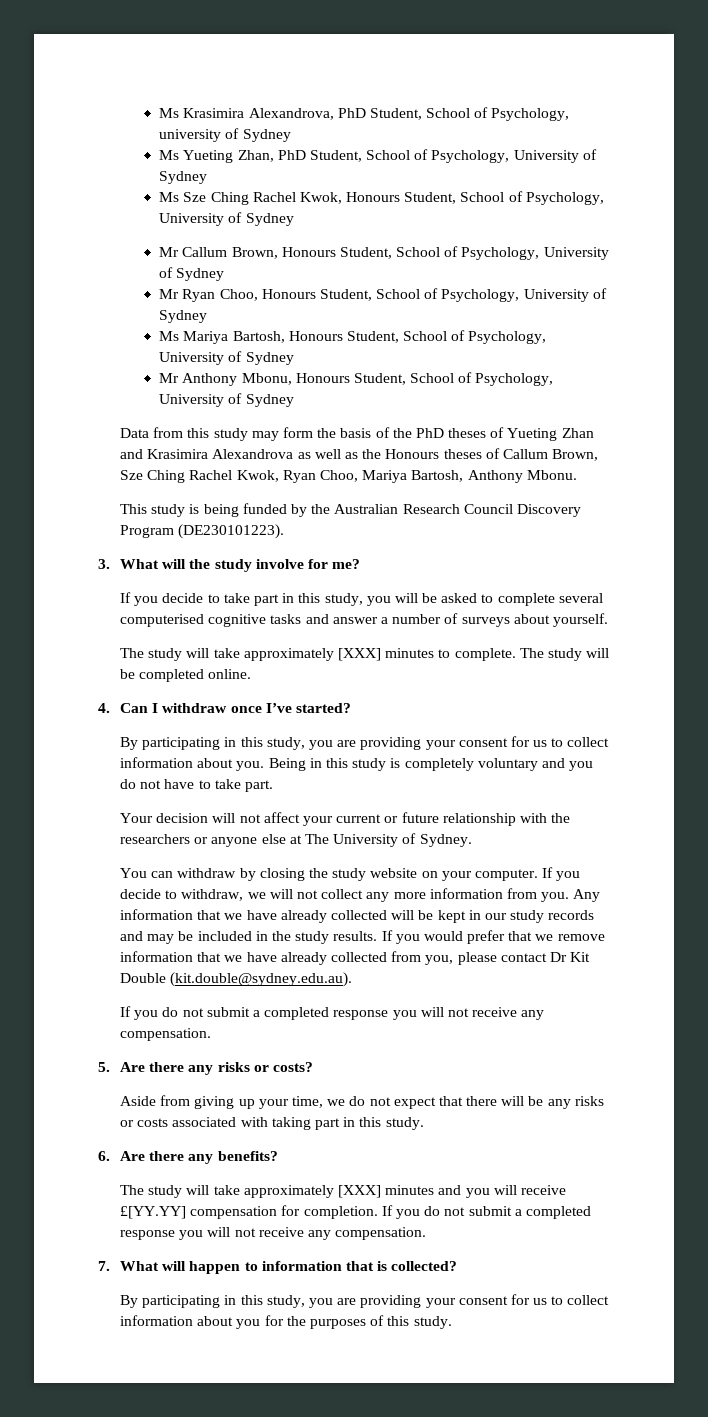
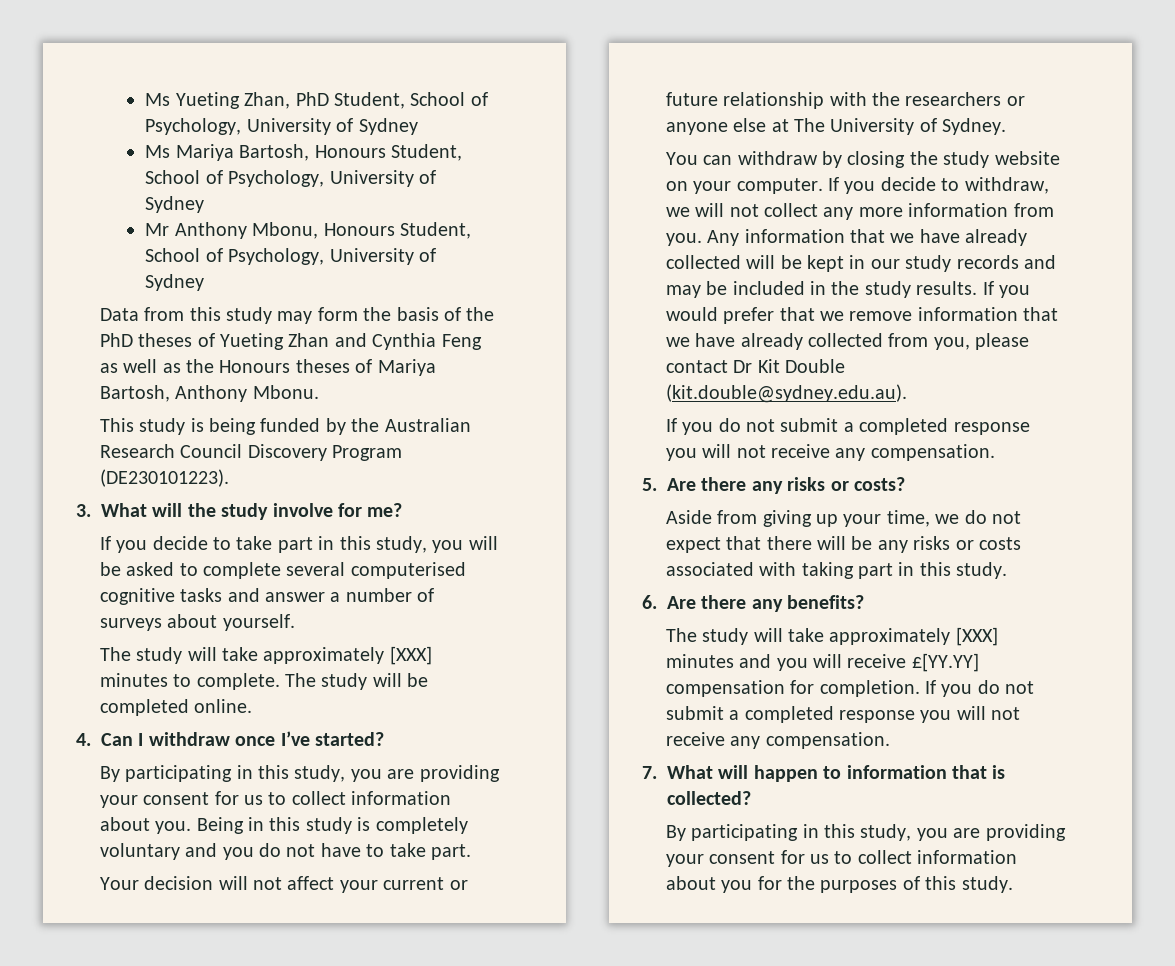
[159,107,570,121] [159,128,291,142] [159,150,180,160] Ms Krasimira Alexandrova, PhD Student, School of Psychology, university of Sydney // Ms -> [145,93,171,106] Ms
[159,191,604,205] [159,212,294,226] [159,246,609,260] [159,267,225,281] [159,288,607,302] [159,310,208,323] // Ms Sze Ching Rachel Kwok, Honours Student, School of Psychology, University of Sydney // Mr Callum Brown, Honours Student, School of Psychology, University of Sydney // Mr Ryan Choo, Honours Student, School of Psychology, University of Sydney -> (418, 126) none
[147,449,294,459] Krasimira Alexandrova -> [372,333,482,350] Cynthia Feng
[502,449,599,461] [120,470,358,483] Callum Brown, Sze Ching Rachel Kwok, Ryan Choo, -> (373, 366) none

